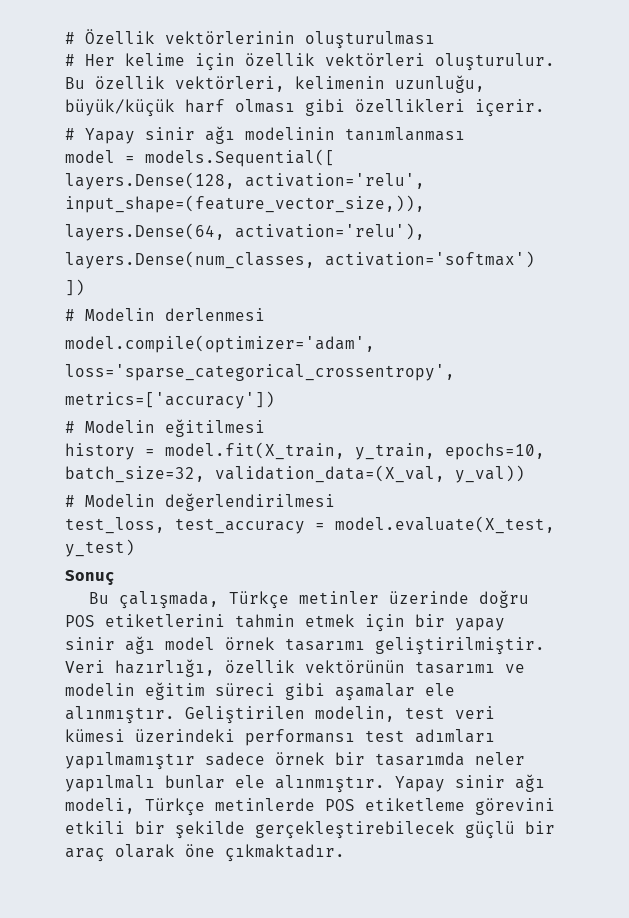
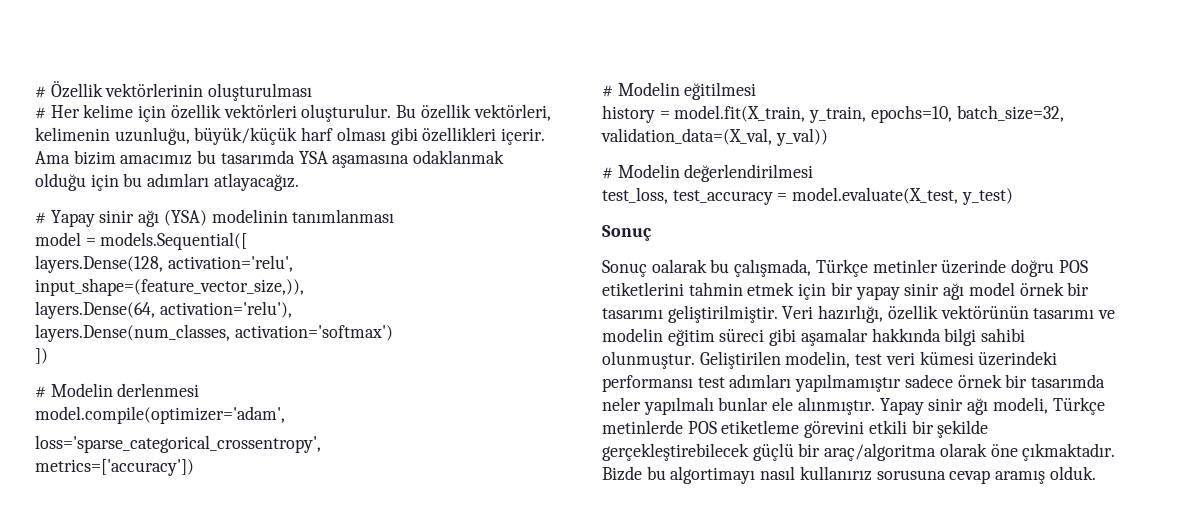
(545, 108) none -> [35,150,505,168] [35,173,299,191] Ama bizim amacımız bu tasarımda YSA aşamasına odaklanmak olduğu için bu adımları atlayacağız.
(235, 135) none -> [163,210,207,226] (YSA)
[89,592,110,604] Bu -> [602,259,730,277] Sonuç oalarak bu
(275, 643) none -> [1067,282,1090,296] bir
[425,683,455,696] [65,706,175,724] ele alınmıştır. -> [871,328,1026,346] [602,351,695,369] hakkında bilgi sahibi olunmuştur.
[65,848,105,862] araç -> [824,443,937,461] araç/algoritma
(345, 853) none -> [602,466,1096,484] Bizde bu algortimayı nasıl kullanırız sorusuna cevap aramış olduk.

